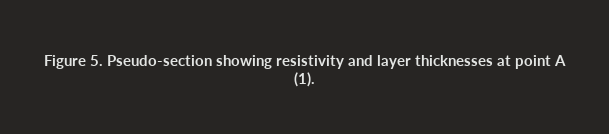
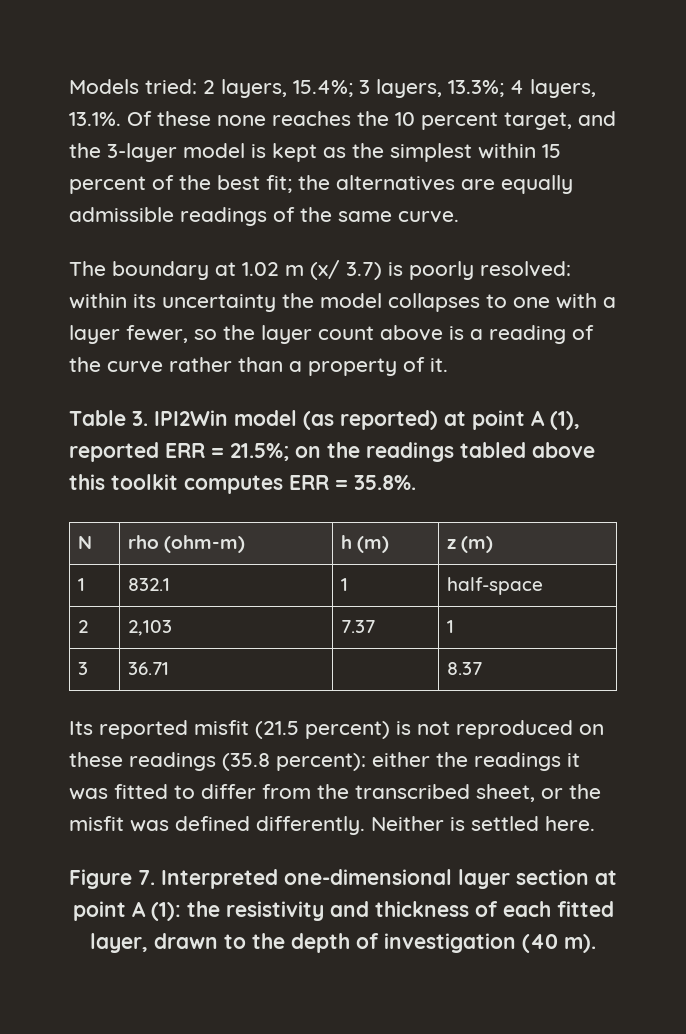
[44,55,566,69] [294,72,315,87] Figure 5. Pseudo-section showing resistivity and layer thicknesses at point A (1). -> [69,79,596,98] [69,111,616,130] [69,143,561,162] [69,175,573,194] [69,207,459,226] [69,260,571,280] [69,293,616,312] [69,325,594,344] [69,357,448,376] [69,410,580,430] [69,442,595,462] [69,474,416,494] [77,536,92,549] [127,535,245,553] [340,535,389,553] [446,536,493,553] [77,578,85,591] [127,578,170,591] [340,578,348,591] [446,577,543,595] [77,620,88,633] [127,620,172,636] [340,620,375,633] [446,620,454,633] [77,662,88,675] [127,662,169,675] [446,662,482,675] [69,720,604,739] [69,752,580,771] [69,784,601,802] [69,816,595,835] [69,869,617,889] [72,901,614,921] [90,933,596,953] Models tried: 2 layers, 15.4%; 3 layers, 13.3%; 4 layers, 13.1%. Of these none reaches the 10 percent target, and the 3-layer model is kept as the simplest within 15 percent of the best fit; the alternatives are equally admissible readings of the same curve. // The boundary at 1.02 m (x/ 3.7) is poorly resolved: within its uncertainty the model collapses to one with a layer fewer, so the layer count above is a reading of the curve rather than a property of it. // Table 3. IPI2Win model (as reported) at point A (1), reported ERR = 21.5%; on the readings tabled above this toolkit computes ERR = 35.8%. // N | rho (ohm-m) | h (m) | z (m) // 1 | 832.1 | 1 | half-space // 2 | 2,103 | 7.37 | 1 // 3 | 36.71 | | 8.37 // Its reported misfit (21.5 percent) is not reproduced on these readings (35.8 percent): either the readings it was fitted to differ from the transcribed sheet, or the misfit was defined differently. Neither is settled here. // Figure 7. Interpreted one-dimensional layer section at point A (1): the resistivity and thickness of each fitted layer, drawn to the depth of investigation (40 m).

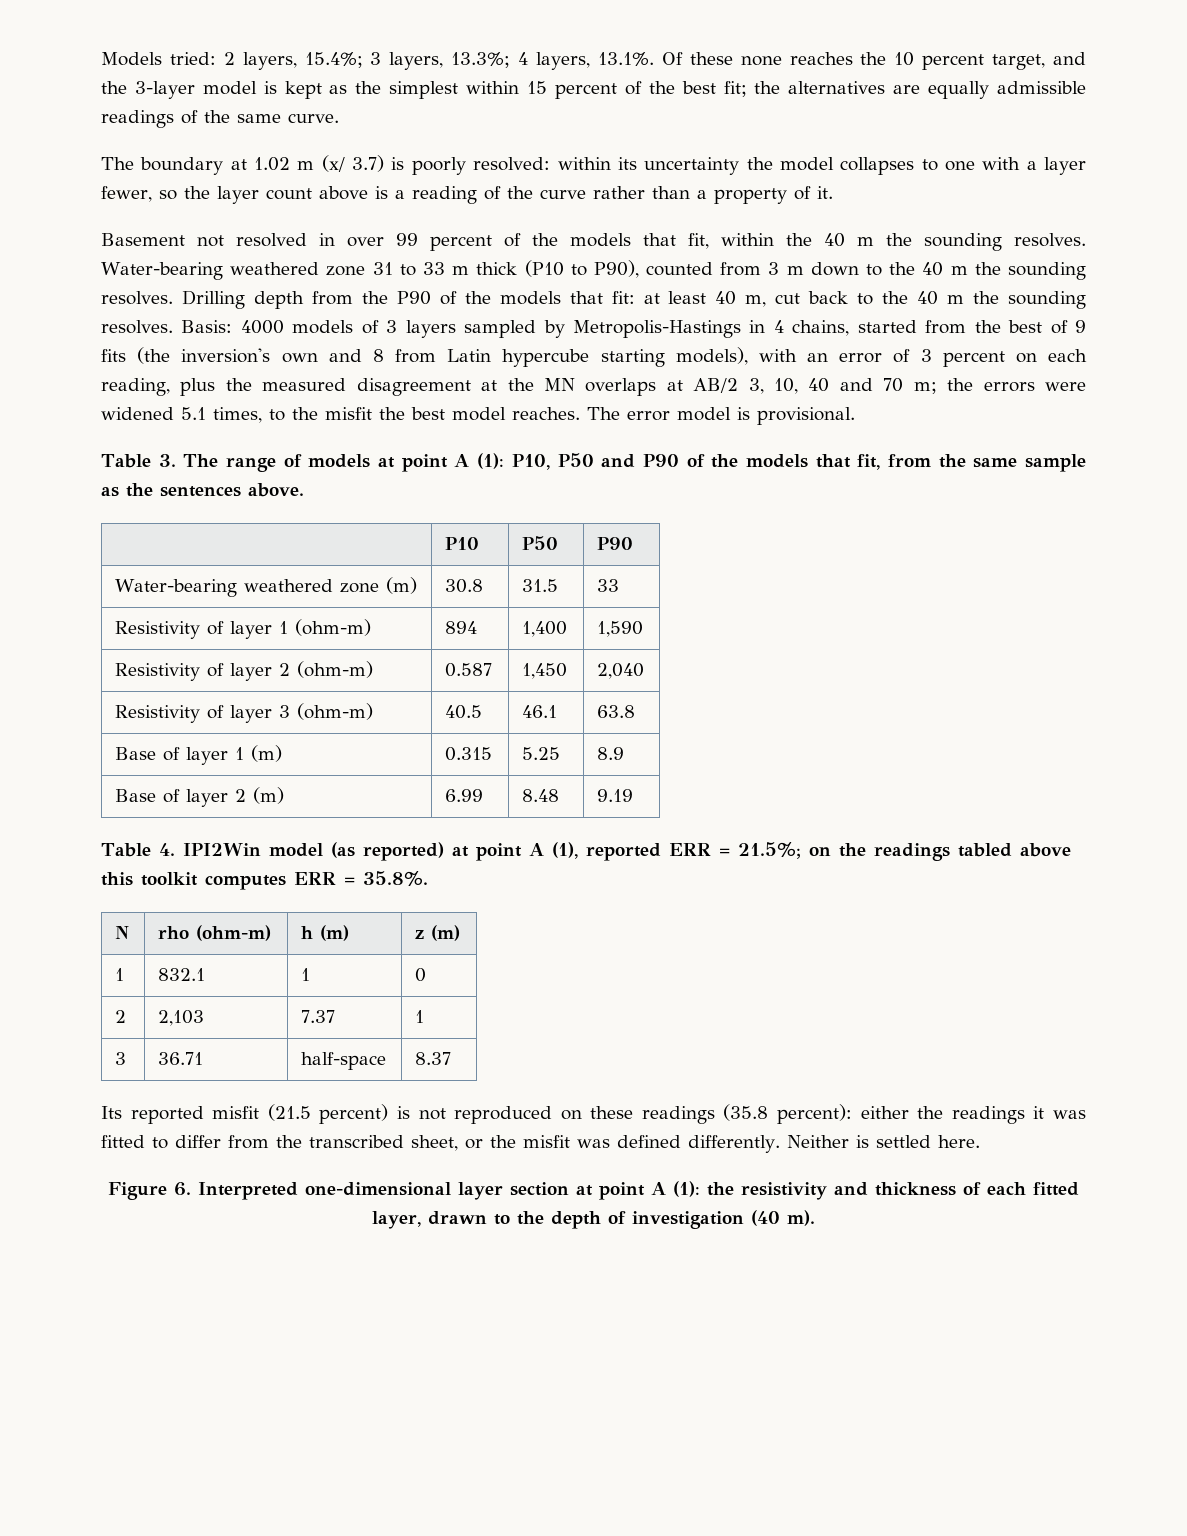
[69,410,148,426] Table 3. -> [101,233,1086,251] [101,260,1086,280] [101,290,1087,309] [101,320,1087,338] [101,347,1087,367] [101,378,1087,396] [101,407,855,425] [101,453,1086,472] [101,483,304,497] [445,537,480,550] [522,536,559,550] [597,537,634,550] [115,577,418,597] [445,579,484,593] [522,579,559,592] [597,579,620,592] [115,619,372,639] [445,621,478,634] [522,621,568,637] [597,621,644,637] [115,661,374,681] [445,663,493,677] [522,663,568,679] [597,663,645,679] [115,703,374,723] [445,705,483,719] [522,705,558,718] [597,705,636,718] [115,745,283,765] [445,747,493,761] [522,747,561,760] [597,747,625,760] [115,787,285,807] [445,789,484,802] [522,789,560,802] [597,789,634,802] [101,843,175,857] Basement not resolved in over 99 percent of the models that fit, within the 40 m the sounding resolves. Water-bearing weathered zone 31 to 33 m thick (P10 to P90), counted from 3 m down to the 40 m the sounding resolves. Drilling depth from the P90 of the models that fit: at least 40 m, cut back to the 40 m the sounding resolves. Basis: 4000 models of 3 layers sampled by Metropolis-Hastings in 4 chains, started from the best of 9 fits (the inversion's own and 8 from Latin hypercube starting models), with an error of 3 percent on each reading, plus the measured disagreement at the MN overlaps at AB/2 3, 10, 40 and 70 m; the errors were widened 5.1 times, to the misfit the best model reaches. The error model is provisional. // Table 3. The range of models at point A (1): P10, P50 and P90 of the models that fit, from the same sample as the sentences above. // | P10 | P50 | P90 // Water-bearing weathered zone (m) | 30.8 | 31.5 | 33 // Resistivity of layer 1 (ohm-m) | 894 | 1,400 | 1,590 // Resistivity of layer 2 (ohm-m) | 0.587 | 1,450 | 2,040 // Resistivity of layer 3 (ohm-m) | 40.5 | 46.1 | 63.8 // Base of layer 1 (m) | 0.315 | 5.25 | 8.9 // Base of layer 2 (m) | 6.99 | 8.48 | 9.19 // Table 4.
[446,577,543,595] half-space -> [415,968,427,982] 0
(169, 668) none -> [301,1052,387,1070] half-space
[138,870,155,885] 7. -> [174,1182,191,1196] 6.

